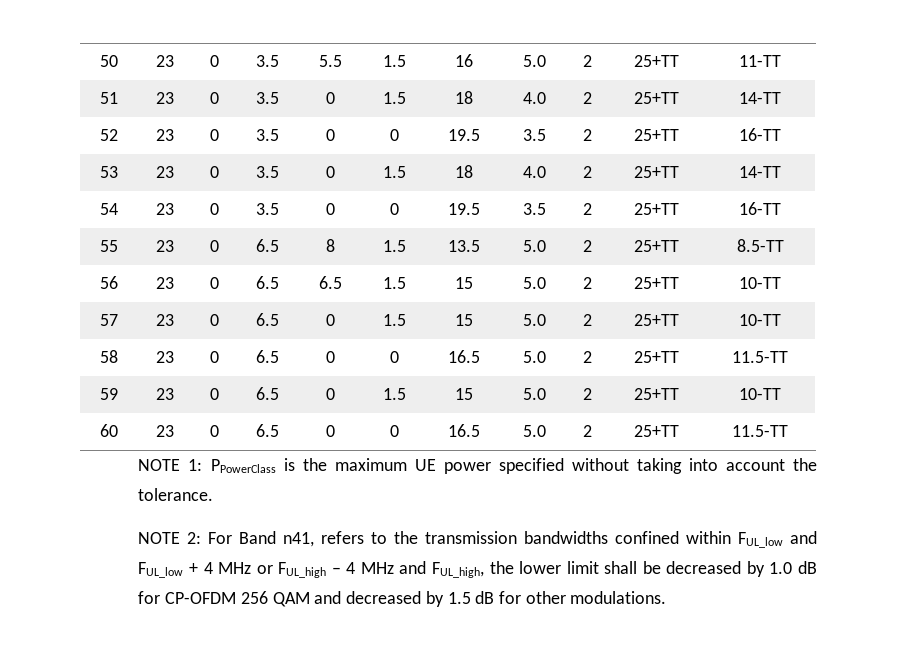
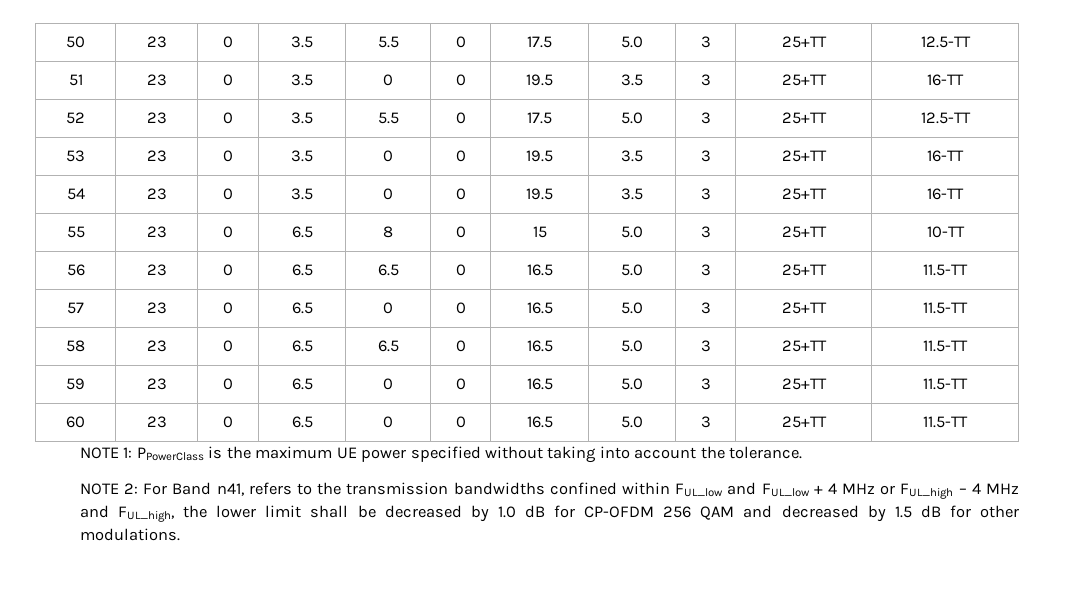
[382,55,406,67] [455,54,473,67] [522,55,546,67] [582,55,592,67] [634,55,679,67] [739,55,781,67] 1.5 | 16 | 5.0 | 2 | 25+TT | 11-TT -> [455,36,466,48] [527,36,552,48] [621,36,643,48] [700,36,711,48] [781,36,827,48] [920,36,971,48] 0 | 17.5 | 5.0 | 3 | 25+TT | 12.5-TT
[382,92,406,104] [455,91,473,104] [522,92,546,104] [582,92,592,104] [634,92,679,104] [739,92,781,104] [99,129,118,141] [155,129,174,141] [209,129,219,141] [255,129,279,141] [326,129,335,141] [389,129,399,141] [448,129,480,141] [522,129,546,141] [582,129,592,141] [634,129,679,141] [739,128,781,141] | 1.5 | 18 | 4.0 | 2 | 25+TT | 14-TT // 52 | 23 | 0 | 3.5 | 0 | 0 | 19.5 | 3.5 | 2 | 25+TT | 16-TT -> [455,74,466,86] [526,74,553,86] [621,74,643,86] [700,74,711,86] [781,74,827,86] [927,74,964,86] [66,112,85,124] [146,112,167,124] [223,112,233,124] [291,112,313,124] [377,112,399,124] [455,112,466,124] [527,112,552,124] [621,112,643,124] [700,112,711,124] [781,112,827,124] [920,112,971,124] | 0 | 19.5 | 3.5 | 3 | 25+TT | 16-TT // 52 | 23 | 0 | 3.5 | 5.5 | 0 | 17.5 | 5.0 | 3 | 25+TT | 12.5-TT
[382,166,406,178] [455,165,473,178] [522,166,546,178] [582,166,592,178] [634,166,679,178] [739,166,781,178] 1.5 | 18 | 4.0 | 2 | 25+TT | 14-TT -> [455,150,466,162] [526,150,553,162] [621,150,643,162] [700,150,711,162] [781,150,827,162] [927,150,964,162] 0 | 19.5 | 3.5 | 3 | 25+TT | 16-TT
[582,203,592,215] 2 -> [700,188,711,200] 3
[382,240,406,252] [448,240,480,252] [522,240,546,252] [582,240,592,252] [634,240,679,252] [736,239,784,252] 1.5 | 13.5 | 5.0 | 2 | 25+TT | 8.5-TT -> [455,226,466,238] [532,226,547,238] [621,226,643,238] [700,226,711,238] [781,226,827,238] [926,226,965,238] 0 | 15 | 5.0 | 3 | 25+TT | 10-TT
[382,277,406,289] [455,277,473,289] [522,277,546,289] [582,277,592,289] [634,277,679,289] [739,277,781,289] 1.5 | 15 | 5.0 | 2 | 25+TT | 10-TT -> [455,264,466,276] [526,264,553,276] [621,264,643,276] [700,264,711,276] [781,264,827,276] [923,264,968,276] 0 | 16.5 | 5.0 | 3 | 25+TT | 11.5-TT
[382,314,406,326] [455,314,473,326] [522,314,546,326] [582,314,592,326] [634,314,679,326] [739,314,781,326] [99,350,118,363] [155,351,174,363] [209,351,219,363] [255,350,279,363] [326,351,335,363] [389,351,399,363] [448,350,480,363] [522,351,546,363] [582,351,592,363] 1.5 | 15 | 5.0 | 2 | 25+TT | 10-TT // 58 | 23 | 0 | 6.5 | 0 | 0 | 16.5 | 5.0 | 2 -> [455,302,466,314] [526,302,553,314] [621,302,643,314] [700,302,711,314] [781,302,827,314] [923,302,968,314] [66,340,85,352] [146,340,167,352] [223,340,233,352] [291,340,313,352] [377,340,399,352] [455,340,466,352] [526,340,553,352] [621,340,643,352] [700,340,711,352] 0 | 16.5 | 5.0 | 3 | 25+TT | 11.5-TT // 58 | 23 | 0 | 6.5 | 6.5 | 0 | 16.5 | 5.0 | 3
[382,388,406,400] [455,388,473,400] [522,388,546,400] [582,388,592,400] [634,388,679,400] [739,388,781,400] 1.5 | 15 | 5.0 | 2 | 25+TT | 10-TT -> [455,378,466,390] [526,378,553,390] [621,378,643,390] [700,378,711,390] [781,378,827,390] [923,378,968,390] 0 | 16.5 | 5.0 | 3 | 25+TT | 11.5-TT
[582,425,592,437] 2 -> [700,416,711,428] 3

